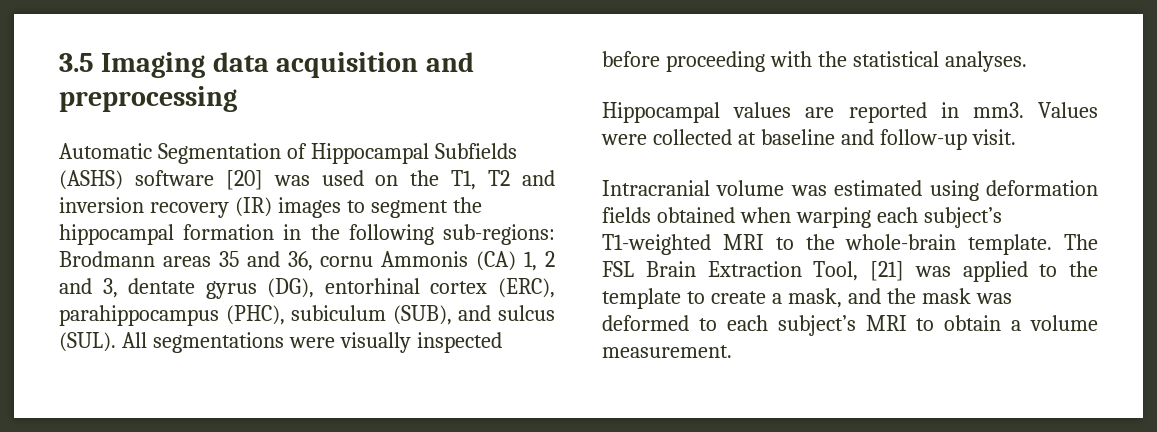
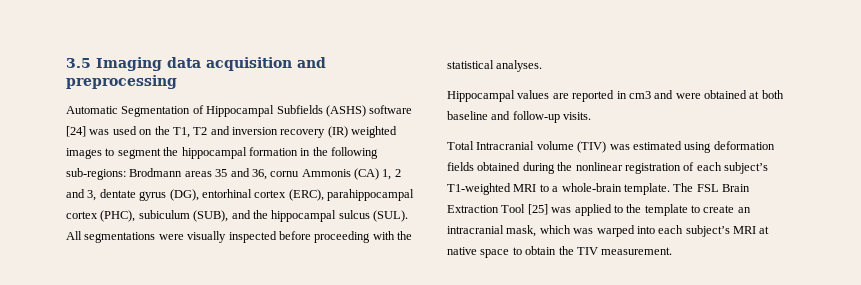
[225,170,263,190] [20] -> [66,126,86,137] [24]
(272, 207) none -> [351,126,398,138] weighted
[59,305,219,326] parahippocampus -> [327,189,414,201] [66,211,98,219] parahippocampal cortex
(492, 313) none -> [252,210,337,222] the hippocampal
[972,102,1098,118] [601,129,756,145] mm3. Values were collected at -> [628,90,784,99] cm3 and were obtained at both
[971,129,1016,145] visit. // -> [563,112,592,120] [447,141,474,150] visits. // Total
(785, 188) none -> [577,141,607,153] (TIV)
[739,207,871,228] when warping -> [522,162,695,174] during the nonlinear registration of
[805,234,835,250] the -> [552,186,559,192] a
[813,261,904,281] Tool, [21] -> [501,204,548,215] Tool [25]
[771,288,1012,308] [602,315,1098,336] a mask, and the mask was deformed to each subject’s MRI to obtain a volume -> [737,207,751,213] [447,225,770,237] [447,246,598,258] an intracranial mask, which was warped into each subject’s MRI at native space to obtain the TIV

